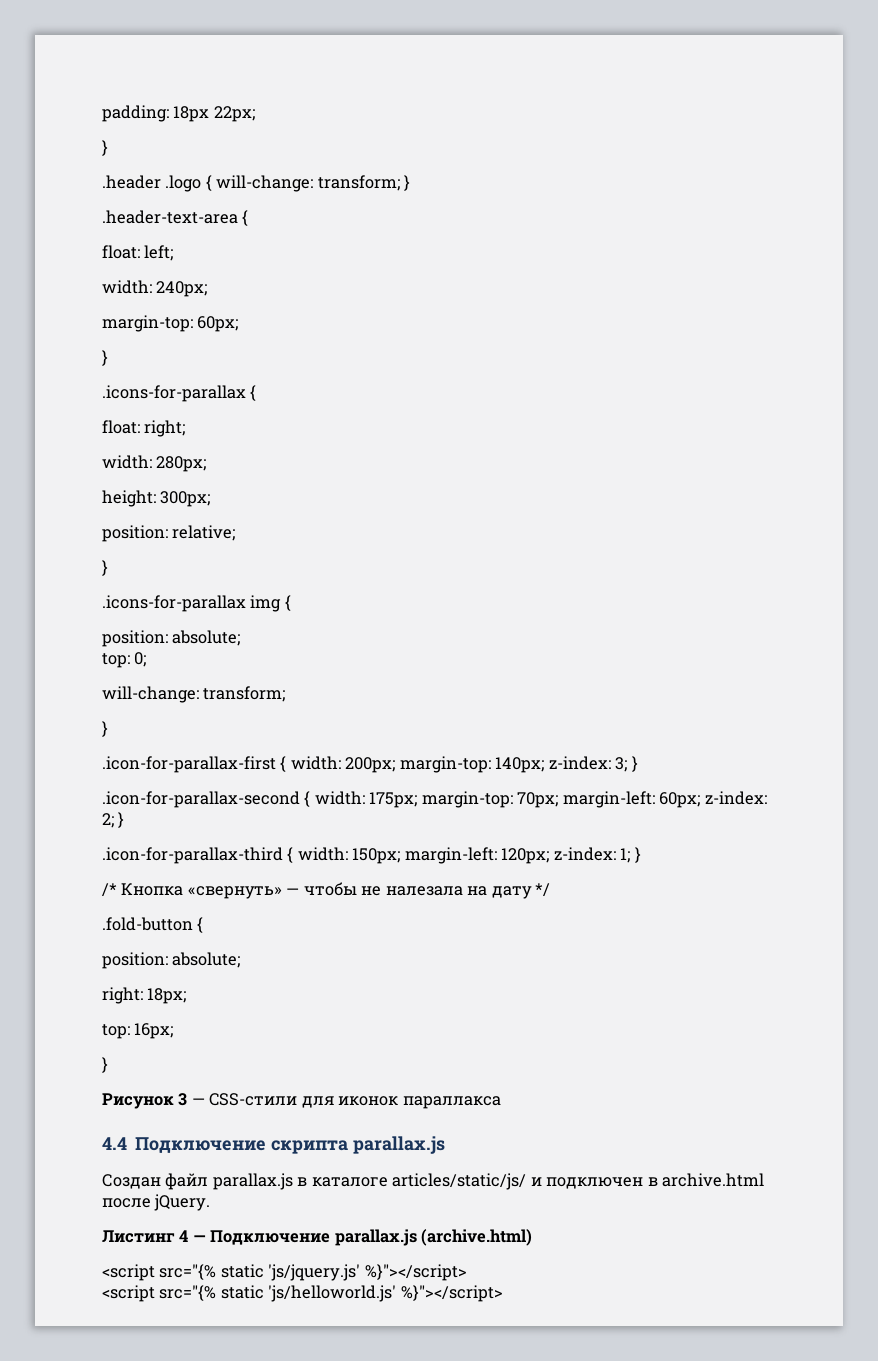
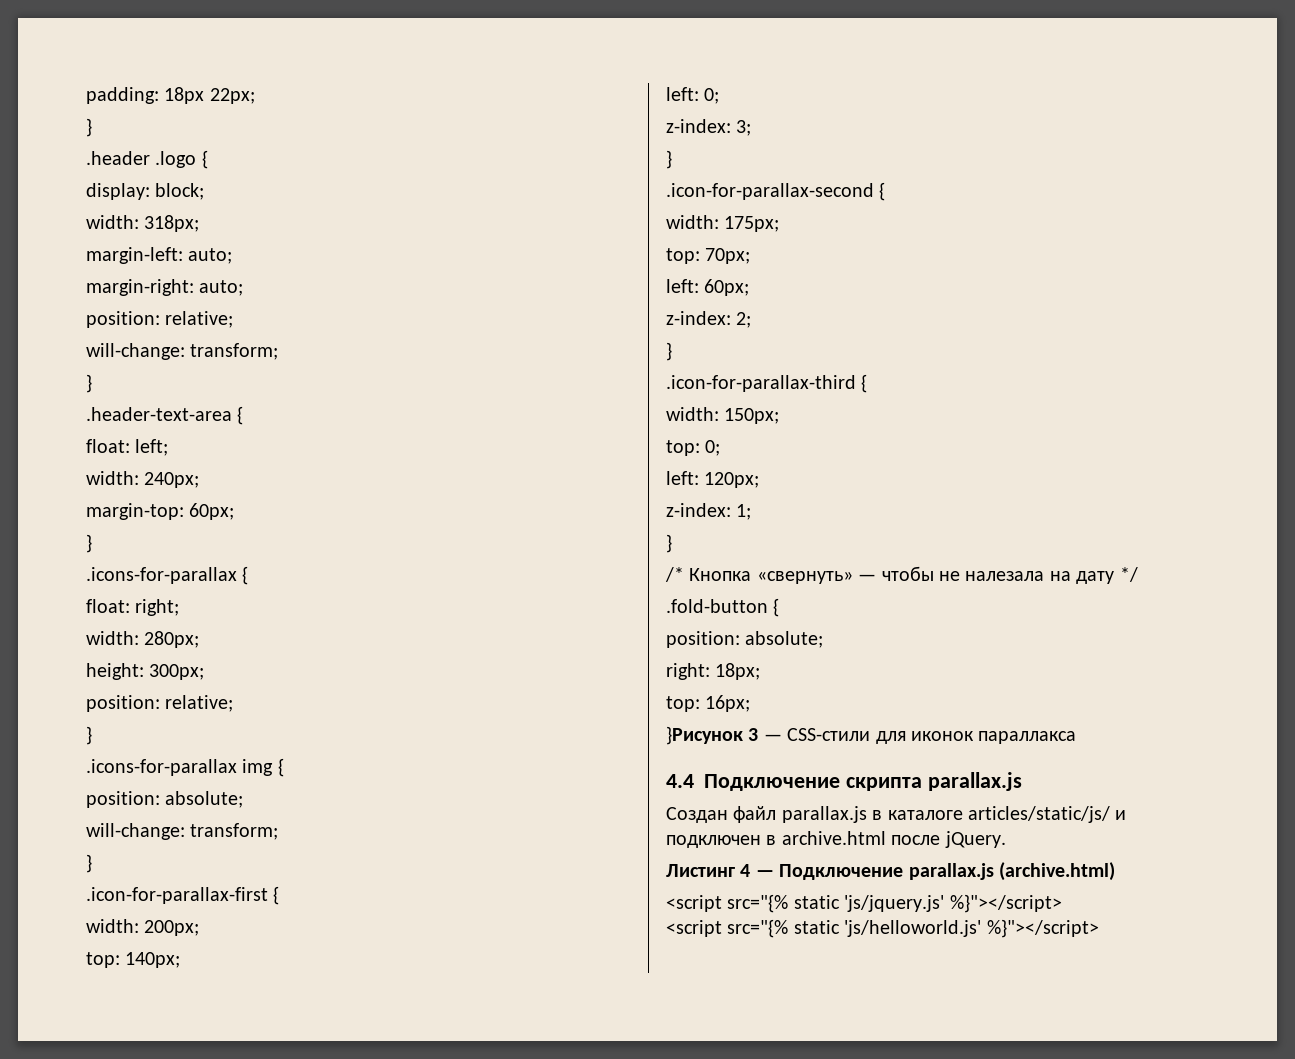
[216,175,400,192] will-change: transform; -> [86,183,205,200] [86,215,200,232] [86,247,233,264] [86,279,244,296] [86,311,234,328] [86,343,279,360] // display: block; // width: 318px; // margin-left: auto; // margin-right: auto; // position: relative; // will-change: transform; //
[102,652,147,668] // top: 0; -> (244, 799) none
(287, 764) none -> (280, 895) //
[399,756,491,773] margin-top: -> [86,952,120,968] // top:
(545, 765) none -> [666,87,720,104] // left: 0; //
(628, 764) none -> (752, 128) //
(311, 799) none -> (886, 191) //
[421,791,513,808] margin-top: -> [666,248,700,264] // top:
[562,791,701,808] margin-left: 60px; -> [666,279,750,296] // left: 60px; //
(114, 820) none -> (752, 320) //
(294, 855) none -> (868, 383) //
[404,847,497,864] margin-left: -> [666,440,721,456] [666,471,699,485] // top: 0; // left:
(550, 856) none -> (760, 480) //
(631, 855) none -> (752, 512) //
[102,1057,108,1073] [102,1093,174,1109] } // Рисунок -> [666,726,743,745] }Рисунок

